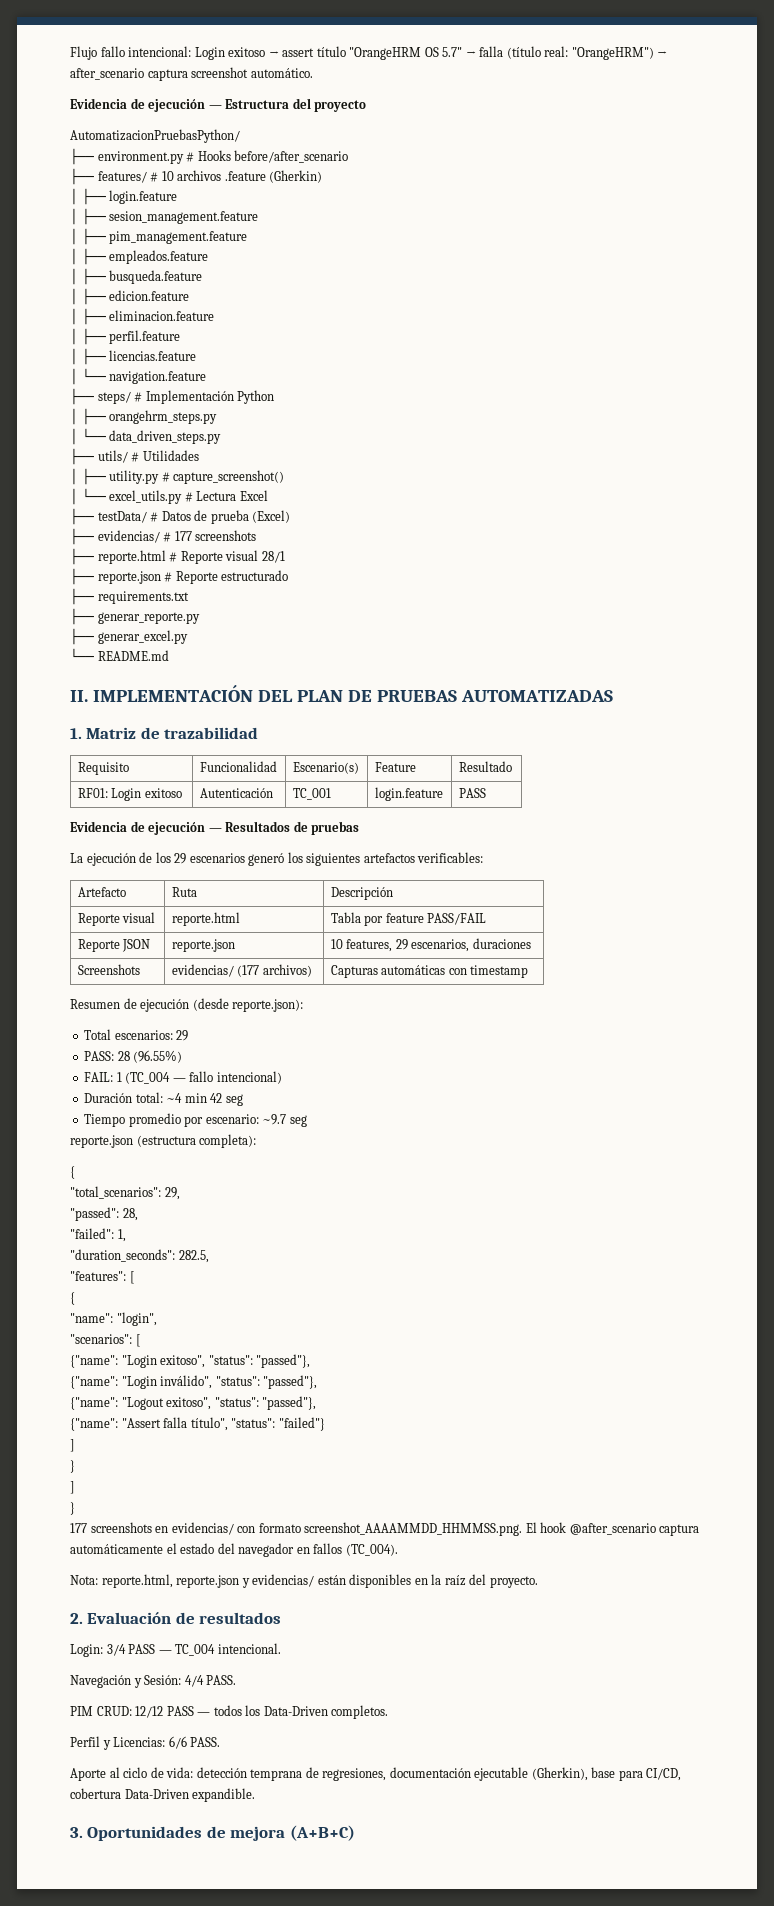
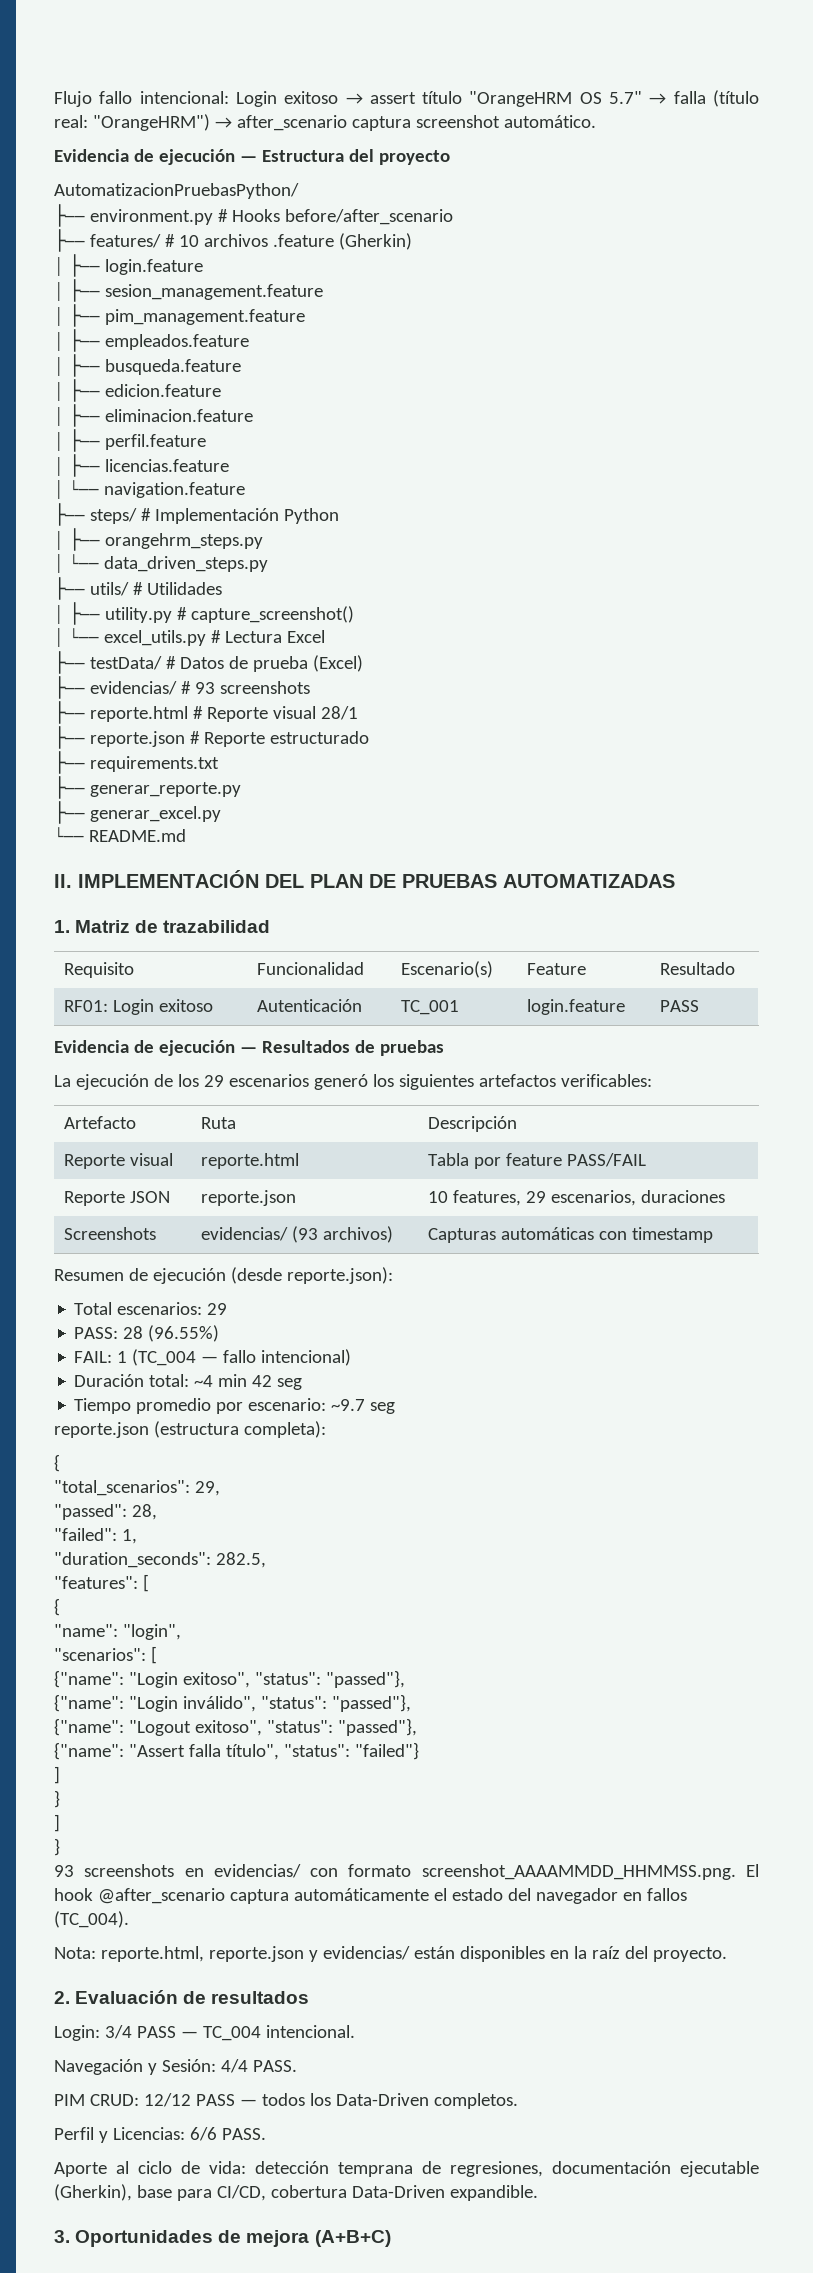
[174,531,192,541] 177 -> [194,682,215,694] 93
[237,965,260,977] (177 -> [291,1226,318,1243] (93
[70,1523,87,1533] 177 -> [54,1865,74,1877] 93

